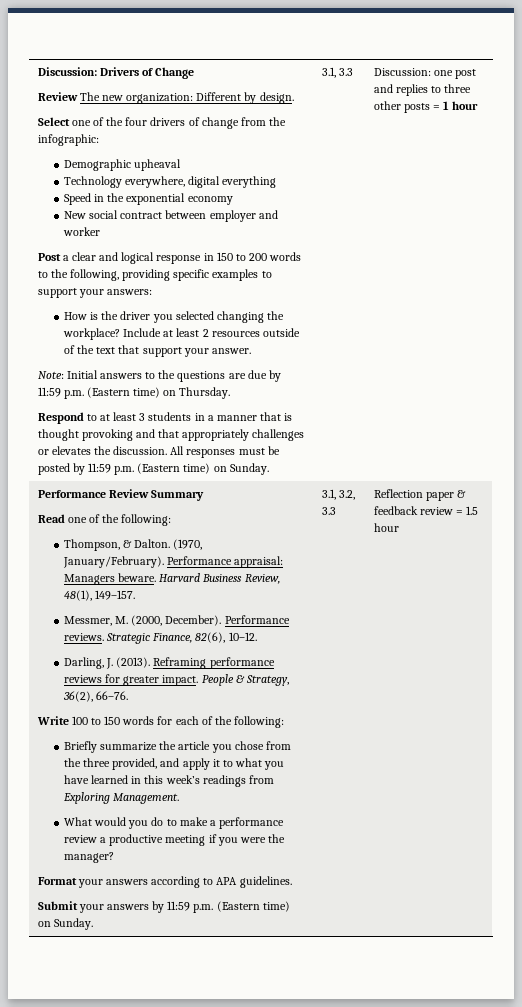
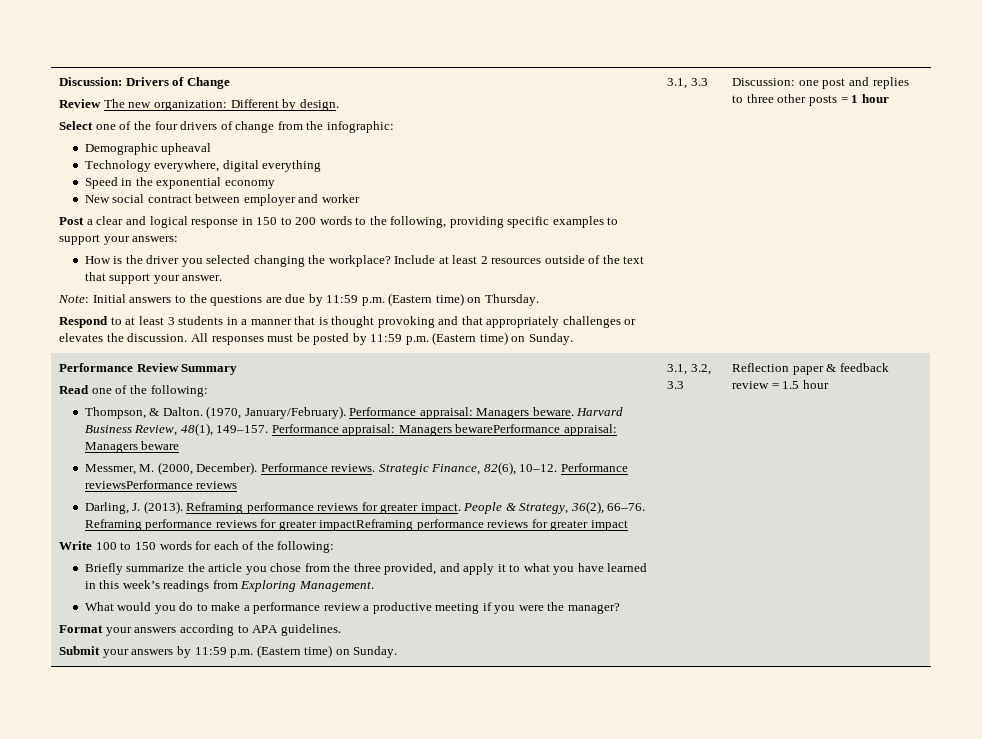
(136, 595) none -> [271,424,617,436] [84,441,180,453] Performance appraisal: Managers bewarePerformance appraisal: Managers beware
(257, 636) none -> [560,463,628,472] [84,480,238,489] Performance reviewsPerformance reviews
(129, 695) none -> [84,519,628,531] Reframing performance reviews for greater impactReframing performance reviews for greater impact

